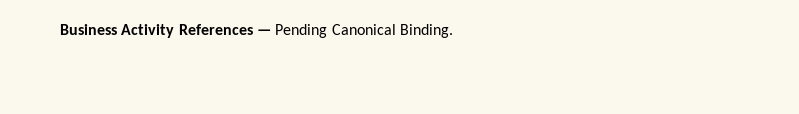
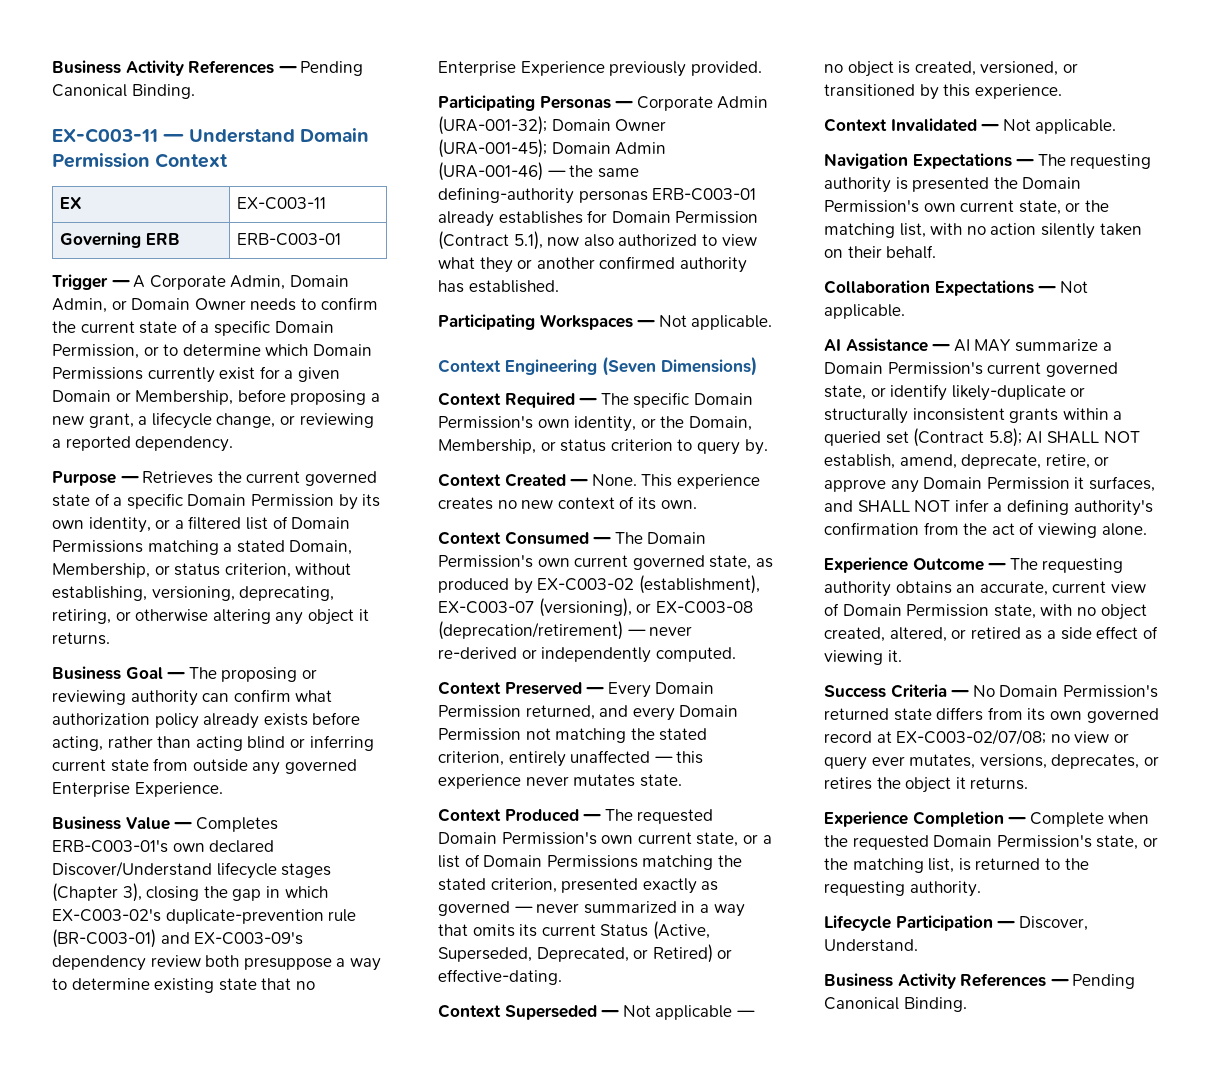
[60,24,453,38] Business Activity References — Pending Canonical Binding. -> [52,60,364,76] [52,84,195,99] [52,128,369,143] [52,153,229,168] [60,197,83,209] [237,197,327,210] [60,232,180,248] [237,233,342,246] [52,274,349,290] [52,297,378,313] [52,320,334,336] [52,344,372,359] [52,366,340,383] [52,389,380,405] [52,412,374,429] [52,436,234,452] [52,471,377,486] [52,493,381,510] [52,516,351,533] [52,540,353,555] [52,563,352,578] [52,586,335,601] [52,609,369,625] [52,632,110,645] [52,666,317,682] [52,689,333,706] [52,712,361,729] [52,735,374,751] [52,758,357,775] [52,782,223,797] [52,816,278,832] [52,840,275,853] [52,861,332,879] [52,883,328,902] [52,909,357,924] [52,929,304,948] [52,955,381,971] [52,978,315,993] [438,61,762,77] [438,95,769,111] [438,116,667,135] [438,139,667,158] [438,162,639,181] [438,187,757,204] [438,210,759,227] [438,231,757,250] [438,256,747,273] [438,280,559,293] [438,314,773,330] [438,356,757,376] [438,392,753,408] [438,416,752,432] [438,439,768,455] [438,473,760,489] [438,496,697,510] [438,531,707,545] [438,555,773,570] [438,575,760,594] [438,598,753,617] [438,621,693,640] [438,647,736,663] [438,681,715,698] [438,705,739,721] [438,728,708,743] [438,750,704,767] [438,774,682,789] [438,808,714,824] [438,832,772,847] [438,854,742,870] [438,878,719,894] [438,901,745,917] [438,921,710,940] [438,944,733,963] [438,969,562,985] [438,1004,755,1020] [824,61,1078,77] [824,84,1062,100] [824,118,1117,134] [824,153,1152,169] [824,177,1082,193] [824,200,1109,215] [824,223,1142,239] [824,245,937,259] [824,280,1088,296] [824,304,905,319] [824,338,1112,352] [824,362,1118,377] [824,384,1086,401] [824,408,1123,424] [824,428,1140,447] [824,454,1110,469] [824,476,1155,493] [824,499,1153,516] [824,522,1147,538] [824,557,1124,573] [824,581,1146,597] [824,603,1147,620] [824,626,1158,642] [824,650,902,665] [824,684,1158,698] [824,707,1159,723] [824,729,1129,745] [824,754,1159,770] [824,777,1029,793] [824,811,1150,827] [824,835,1158,850] [824,858,1089,873] [824,881,981,897] [824,915,1088,931] [824,939,918,952] [824,973,1136,989] [824,997,967,1012] Business Activity References — Pending Canonical Binding. // EX-C003-11 — Understand Domain Permission Context // EX | EX-C003-11 // Governing ERB | ERB-C003-01 // Trigger — A Corporate Admin, Domain Admin, or Domain Owner needs to confirm the current state of a specific Domain Permission, or to determine which Domain Permissions currently exist for a given Domain or Membership, before proposing a new grant, a lifecycle change, or reviewing a reported dependency. // Purpose — Retrieves the current governed state of a specific Domain Permission by its own identity, or a filtered list of Domain Permissions matching a stated Domain, Membership, or status criterion, without establishing, versioning, deprecating, retiring, or otherwise altering any object it returns. // Business Goal — The proposing or reviewing authority can confirm what authorization policy already exists before acting, rather than acting blind or inferring current state from outside any governed Enterprise Experience. // Business Value — Completes ERB-C003-01's own declared Discover/Understand lifecycle stages (Chapter 3), closing the gap in which EX-C003-02's duplicate-prevention rule (BR-C003-01) and EX-C003-09's dependency review both presuppose a way to determine existing state that no Enterprise Experience previously provided. // Participating Personas — Corporate Admin (URA-001-32); Domain Owner (URA-001-45); Domain Admin (URA-001-46) — the same defining-authority personas ERB-C003-01 already establishes for Domain Permission (Contract 5.1), now also authorized to view what they or another confirmed authority has established. // Participating Workspaces — Not applicable. // Context Engineering (Seven Dimensions) // Context Required — The specific Domain Permission's own identity, or the Domain, Membership, or status criterion to query by. // Context Created — None. This experience creates no new context of its own. // Context Consumed — The Domain Permission's own current governed state, as produced by EX-C003-02 (establishment), EX-C003-07 (versioning), or EX-C003-08 (deprecation/retirement) — never re-derived or independently computed. // Context Preserved — Every Domain Permission returned, and every Domain Permission not matching the stated criterion, entirely unaffected — this experience never mutates state. // Context Produced — The requested Domain Permission's own current state, or a list of Domain Permissions matching the stated criterion, presented exactly as governed — never summarized in a way that omits its current Status (Active, Superseded, Deprecated, or Retired) or effective-dating. // Context Superseded — Not applicable — no object is created, versioned, or transitioned by this experience. // Context Invalidated — Not applicable. // Navigation Expectations — The requesting authority is presented the Domain Permission's own current state, or the matching list, with no action silently taken on their behalf. // Collaboration Expectations — Not applicable. // AI Assistance — AI MAY summarize a Domain Permission's current governed state, or identify likely-duplicate or structurally inconsistent grants within a queried set (Contract 5.8); AI SHALL NOT establish, amend, deprecate, retire, or approve any Domain Permission it surfaces, and SHALL NOT infer a defining authority's confirmation from the act of viewing alone. // Experience Outcome — The requesting authority obtains an accurate, current view of Domain Permission state, with no object created, altered, or retired as a side effect of viewing it. // Success Criteria — No Domain Permission's returned state differs from its own governed record at EX-C003-02/07/08; no view or query ever mutates, versions, deprecates, or retires the object it returns. // Experience Completion — Complete when the requested Domain Permission's state, or the matching list, is returned to the requesting authority. // Lifecycle Participation — Discover, Understand. // Business Activity References — Pending Canonical Binding.

